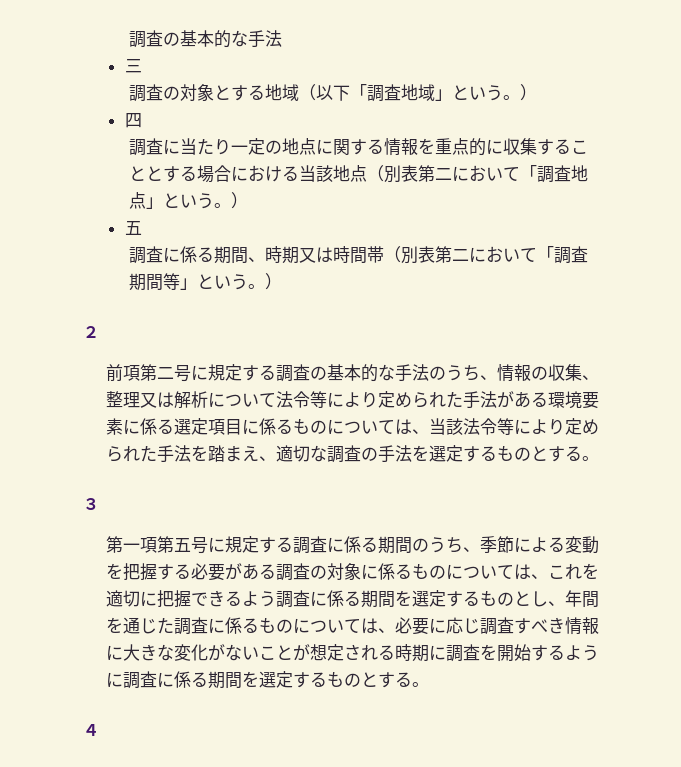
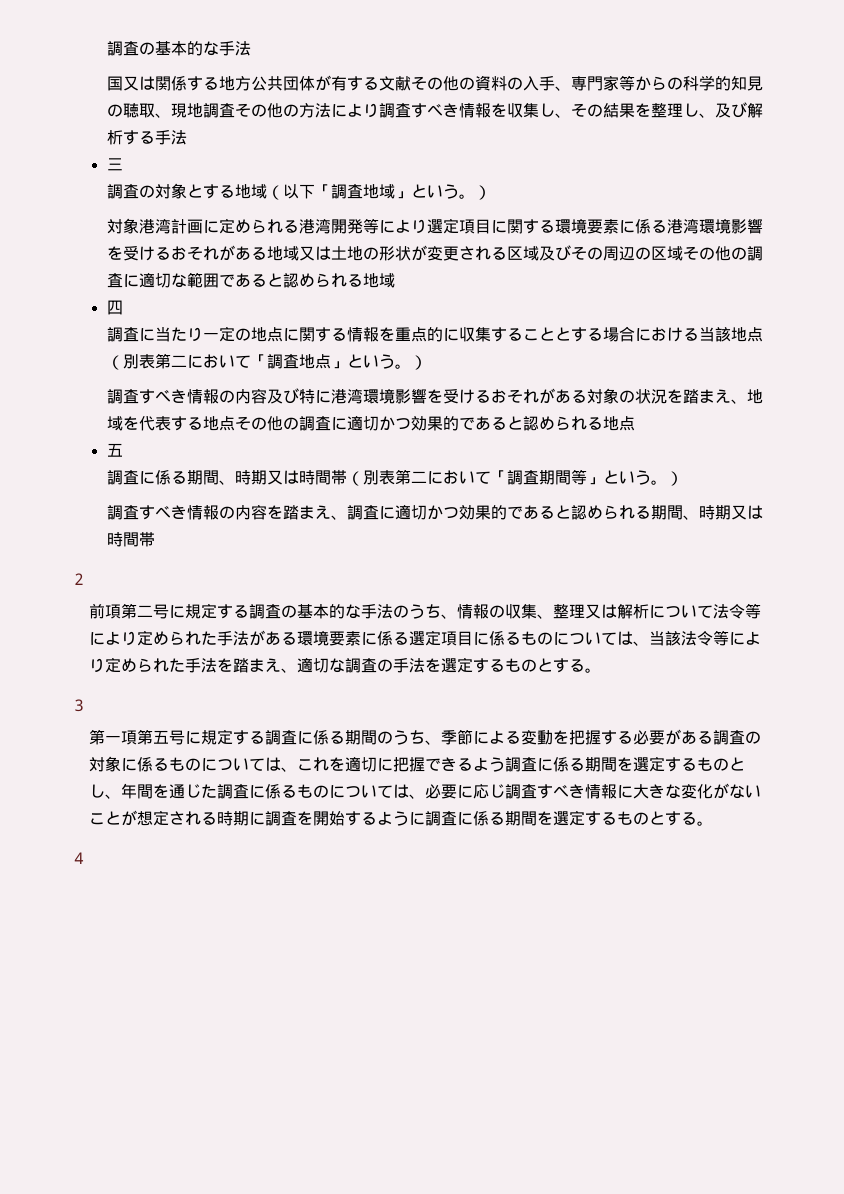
[128,30,282,48] 調査の基本的な手法 -> [106,41,251,56] [106,75,763,91] [106,102,763,118] [106,130,187,145] 調査の基本的な手法 // 国又は関係する地方公共団体が有する文献その他の資料の入手、専門家等からの科学的知見の聴取、現地調査その他の方法により調査すべき情報を収集し、その結果を整理し、及び解析する手法
(537, 92) none -> [106,218,763,234] [106,245,763,261] [106,272,395,288] // 対象港湾計画に定められる港湾開発等により選定項目に関する環境要素に係る港湾環境影響を受けるおそれがある地域又は土地の形状が変更される区域及びその周辺の区域その他の調査に適切な範囲であると認められる地域
(248, 200) none -> [106,388,763,404] [106,415,635,431] // 調査すべき情報の内容及び特に港湾環境影響を受けるおそれがある対象の状況を踏まえ、地域を代表する地点その他の調査に適切かつ効果的であると認められる地点
(282, 281) none -> [106,504,763,520] [106,531,155,547] // 調査すべき情報の内容を踏まえ、調査に適切かつ効果的であると認められる期間、時期又は時間帯

